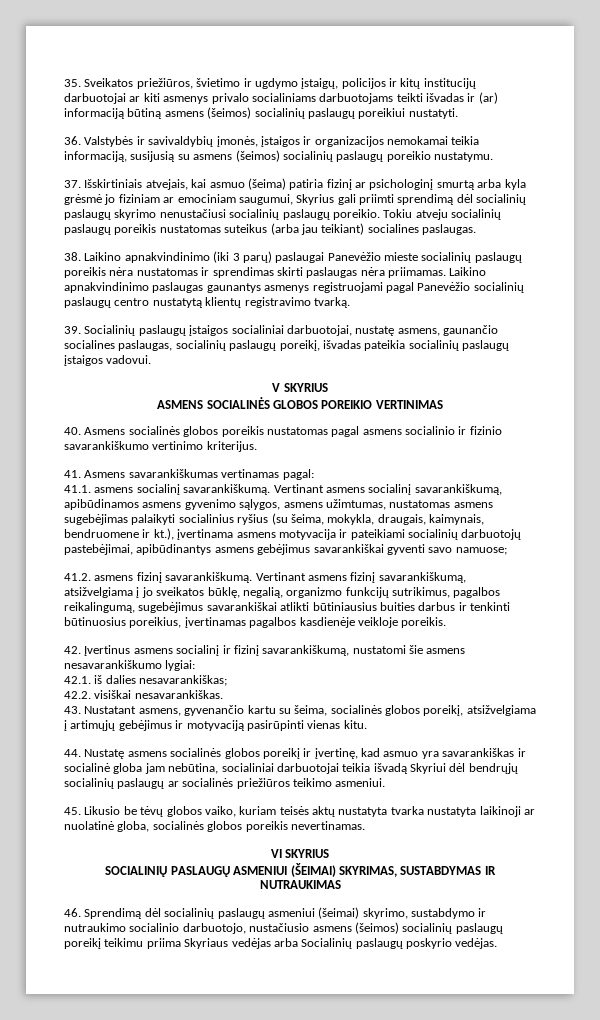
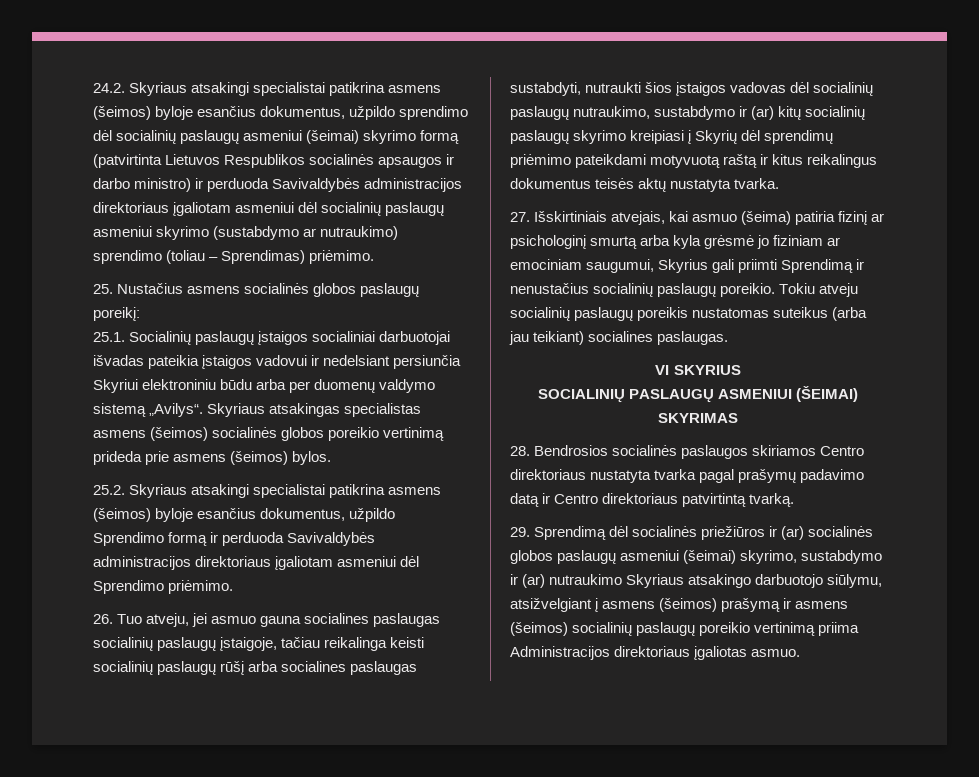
[64,78,476,89] [64,92,498,104] [64,107,458,119] [64,136,480,147] [64,150,493,162] [64,180,81,188] 35. Sveikatos priežiūros, švietimo ir ugdymo įstaigų, policijos ir kitų institucijų darbuotojai ar kiti asmenys privalo socialiniams darbuotojams teikti išvadas ir (ar) informaciją būtiną asmens (šeimos) socialinių paslaugų poreikiui nustatyti. // 36. Valstybės ir savivaldybių įmonės, įstaigos ir organizacijos nemokamai teikia informaciją, susijusią su asmens (šeimos) socialinių paslaugų poreikio nustatymu. // 37. -> [93,82,442,96] [93,106,469,120] [93,130,460,144] [93,154,455,168] [93,178,463,192] [93,202,445,216] [93,226,399,240] [93,250,375,264] [93,283,420,297] [93,307,140,321] [93,331,451,345] [93,355,462,369] [93,379,436,393] [93,403,422,417] [93,427,445,441] [93,451,332,465] [93,484,442,498] [93,508,396,522] [93,532,376,546] [93,556,420,570] [93,580,234,594] [93,613,441,627] [93,637,425,651] [93,661,418,675] [510,82,874,96] [510,106,866,120] [510,130,834,144] [510,154,878,168] [510,178,780,192] [510,212,530,222] 24.2. Skyriaus atsakingi specialistai patikrina asmens (šeimos) byloje esančius dokumentus, užpildo sprendimo dėl socialinių paslaugų asmeniui (šeimai) skyrimo formą (patvirtinta Lietuvos Respublikos socialinės apsaugos ir darbo ministro) ir perduoda Savivaldybės administracijos direktoriaus įgaliotam asmeniui dėl socialinių paslaugų asmeniui skyrimo (sustabdymo ar nutraukimo) sprendimo (toliau – Sprendimas) priėmimo. // 25. Nustačius asmens socialinės globos paslaugų poreikį: // 25.1. Socialinių paslaugų įstaigos socialiniai darbuotojai išvadas pateikia įstaigos vadovui ir nedelsiant persiunčia Skyriui elektroniniu būdu arba per duomenų valdymo sistemą „Avilys“. Skyriaus atsakingas specialistas asmens (šeimos) socialinės globos poreikio vertinimą prideda prie asmens (šeimos) bylos. // 25.2. Skyriaus atsakingi specialistai patikrina asmens (šeimos) byloje esančius dokumentus, užpildo Sprendimo formą ir perduoda Savivaldybės administracijos direktoriaus įgaliotam asmeniui dėl Sprendimo priėmimo. // 26. Tuo atveju, jei asmuo gauna socialines paslaugas socialinių paslaugų įstaigoje, tačiau reikalinga keisti socialinių paslaugų rūšį arba socialines paslaugas sustabdyti, nutraukti šios įstaigos vadovas dėl socialinių paslaugų nutraukimo, sustabdymo ir (ar) kitų socialinių paslaugų skyrimo kreipiasi į Skyrių dėl sprendimų priėmimo pateikdami motyvuotą raštą ir kitus reikalingus dokumentus teisės aktų nustatyta tvarka. // 27.
[397,194,527,205] [64,209,226,220] sprendimą dėl socialinių paslaugų skyrimo nenustačiusi -> [781,259,865,273] [510,283,589,294] Sprendimą ir nenustačius
[64,251,522,263] [64,267,487,278] [64,282,524,293] [64,297,350,308] [64,325,498,336] [64,340,509,351] [64,355,152,366] [272,383,328,392] [157,397,443,409] [64,426,502,437] [64,441,257,452] [64,469,314,480] [64,484,502,495] [64,499,493,510] [64,513,484,525] [64,528,522,540] [64,544,507,555] [64,572,466,583] [64,587,501,598] [64,602,510,613] [64,617,447,628] [64,645,466,656] [64,660,196,671] [64,675,228,686] [64,690,223,699] [64,705,536,716] [64,720,367,731] [64,748,526,759] [64,763,518,774] [64,778,386,789] [64,806,535,817] [64,821,365,832] // 38. Laikino apnakvindinimo (iki 3 parų) paslaugai Panevėžio mieste socialinių paslaugų poreikis nėra nustatomas ir sprendimas skirti paslaugas nėra priimamas. Laikino apnakvindinimo paslaugas gaunantys asmenys registruojami pagal Panevėžio socialinių paslaugų centro nustatytą klientų registravimo tvarką. // 39. Socialinių paslaugų įstaigos socialiniai darbuotojai, nustatę asmens, gaunančio socialines paslaugas, socialinių paslaugų poreikį, išvadas pateikia socialinių paslaugų įstaigos vadovui. // V SKYRIUS // ASMENS SOCIALINĖS GLOBOS POREIKIO VERTINIMAS // 40. Asmens socialinės globos poreikis nustatomas pagal asmens socialinio ir fizinio savarankiškumo vertinimo kriterijus. // 41. Asmens savarankiškumas vertinamas pagal: // 41.1. asmens socialinį savarankiškumą. Vertinant asmens socialinį savarankiškumą, apibūdinamos asmens gyvenimo sąlygos, asmens užimtumas, nustatomas asmens sugebėjimas palaikyti socialinius ryšius (su šeima, mokykla, draugais, kaimynais, bendruomene ir kt.), įvertinama asmens motyvacija ir pateikiami socialinių darbuotojų pastebėjimai, apibūdinantys asmens gebėjimus savarankiškai gyventi savo namuose; // 41.2. asmens fizinį savarankiškumą. Vertinant asmens fizinį savarankiškumą, atsižvelgiama į jo sveikatos būklę, negalią, organizmo funkcijų sutrikimus, pagalbos reikalingumą, sugebėjimus savarankiškai atlikti būtiniausius buities darbus ir tenkinti būtinuosius poreikius, įvertinamas pagalbos kasdienėje veikloje poreikis. // 42. Įvertinus asmens socialinį ir fizinį savarankiškumą, nustatomi šie asmens nesavarankiškumo lygiai: // 42.1. iš dalies nesavarankiškas; // 42.2. visiškai nesavarankiškas. // 43. Nustatant asmens, gyvenančio kartu su šeima, socialinės globos poreikį, atsižvelgiama į artimųjų gebėjimus ir motyvaciją pasirūpinti vienas kitu. // 44. Nustatę asmens socialinės globos poreikį ir įvertinę, kad asmuo yra savarankiškas ir socialinė globa jam nebūtina, socialiniai darbuotojai teikia išvadą Skyriui dėl bendrųjų socialinių paslaugų ar socialinės priežiūros teikimo asmeniui. // 45. Likusio be tėvų globos vaiko, kuriam teisės aktų nustatyta tvarka nustatyta laikinoji ar nuolatinė globa, socialinės globos poreikis nevertinamas. -> (729, 338) none
[338,866,496,877] [259,880,341,889] [64,908,215,919] SKYRIMAS, SUSTABDYMAS IR NUTRAUKIMAS // 46. Sprendimą dėl socialinių -> [658,413,738,423] [510,445,865,459] [510,469,865,483] [510,493,795,507] [510,526,874,540] [510,550,553,564] SKYRIMAS // 28. Bendrosios socialinės paslaugos skiriamos Centro direktoriaus nustatyta tvarka pagal prašymų padavimo datą ir Centro direktoriaus patvirtintą tvarką. // 29. Sprendimą dėl socialinės priežiūros ir (ar) socialinės globos
[64,922,503,934] [64,938,498,949] nutraukimo socialinio darbuotojo, nustačiusio asmens (šeimos) socialinių paslaugų poreikį teikimu priima Skyriaus vedėjas arba Socialinių paslaugų poskyrio vedėjas. -> [522,574,883,588] [510,598,849,612] [510,622,860,636] [510,646,801,660] (ar) nutraukimo Skyriaus atsakingo darbuotojo siūlymu, atsižvelgiant į asmens (šeimos) prašymą ir asmens (šeimos) socialinių paslaugų poreikio vertinimą priima Administracijos direktoriaus įgaliotas asmuo.

